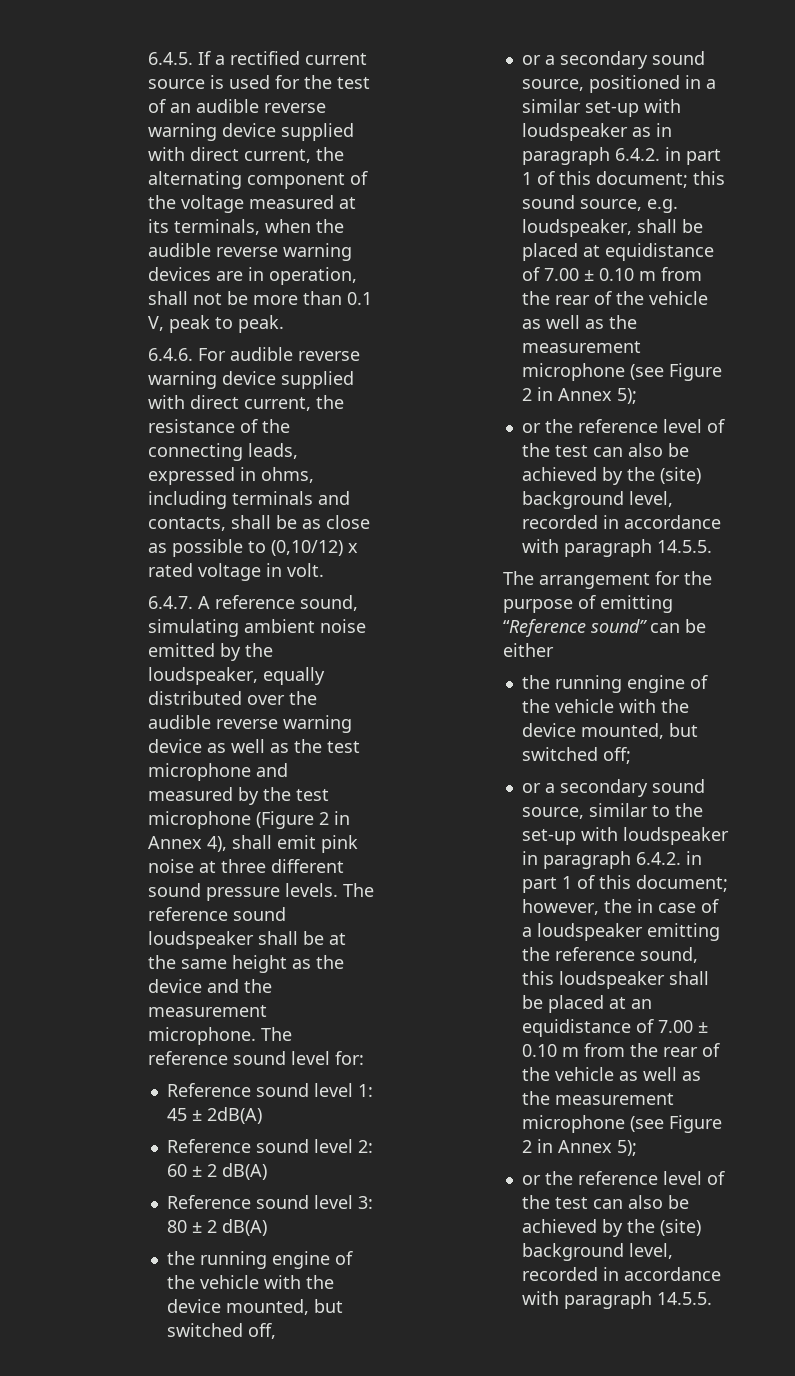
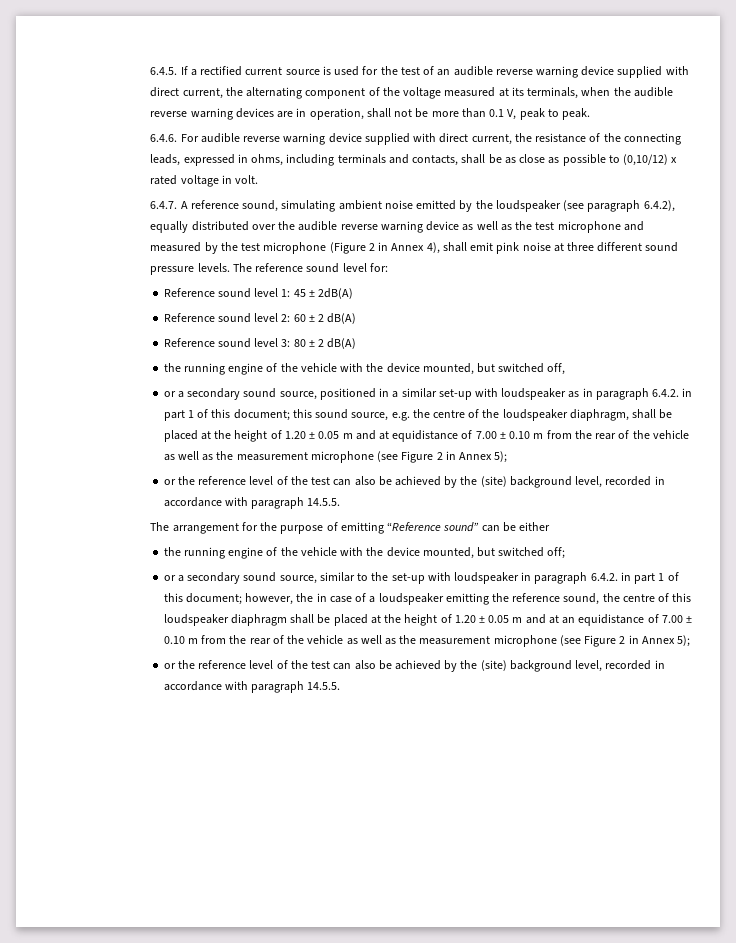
[147,667,258,685] loudspeaker, -> [495,200,675,212] loudspeaker (see paragraph 6.4.2),
[147,931,346,949] [147,955,344,973] [147,979,272,993] [147,1005,267,1017] [147,1027,292,1045] [147,1051,286,1065] loudspeaker shall be at the same height as the device and the measurement microphone. The reference sound -> (340, 268) none
[522,219,704,237] [522,243,579,261] loudspeaker, shall be placed -> [412,409,673,421] [163,430,376,442] the centre of the loudspeaker diaphragm, shall be placed at the height of 1.20 ± 0.05 m and
(699, 955) none -> [602,593,670,602] the centre of
[669,971,710,985] [522,995,627,1013] shall be placed at -> [230,614,559,626] diaphragm shall be placed at the height of 1.20 ± 0.05 m and at

